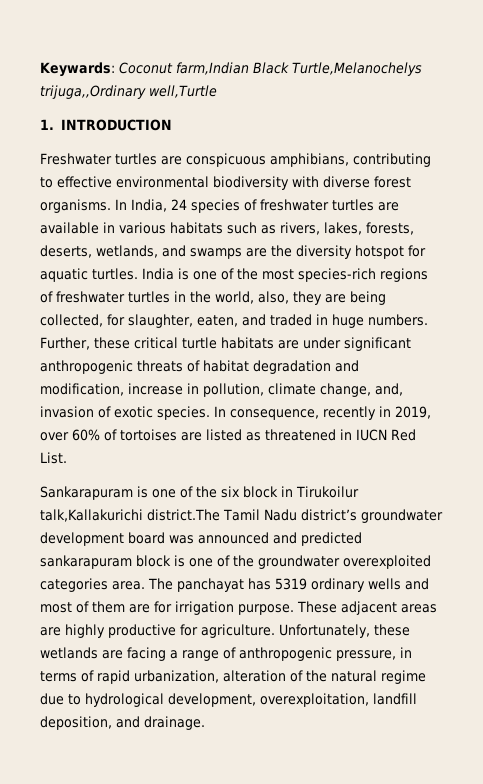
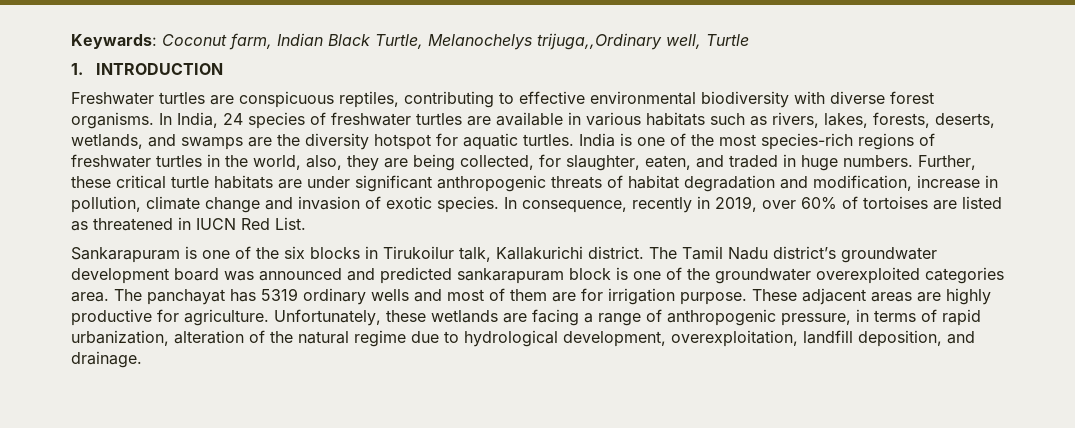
[176,62,422,76] [40,85,217,99] farm,Indian Black Turtle,Melanochelys trijuga,,Ordinary well,Turtle -> [229,33,749,50] farm, Indian Black Turtle, Melanochelys trijuga,,Ordinary well, Turtle
[269,153,349,167] amphibians, -> [339,91,399,108] reptiles,
[320,383,403,397] change, and, -> [205,197,293,213] change and
[243,486,278,498] block -> [310,247,360,259] blocks
[40,509,220,522] talk,Kallakurichi district.The -> [459,246,677,262] talk, Kallakurichi district. The

